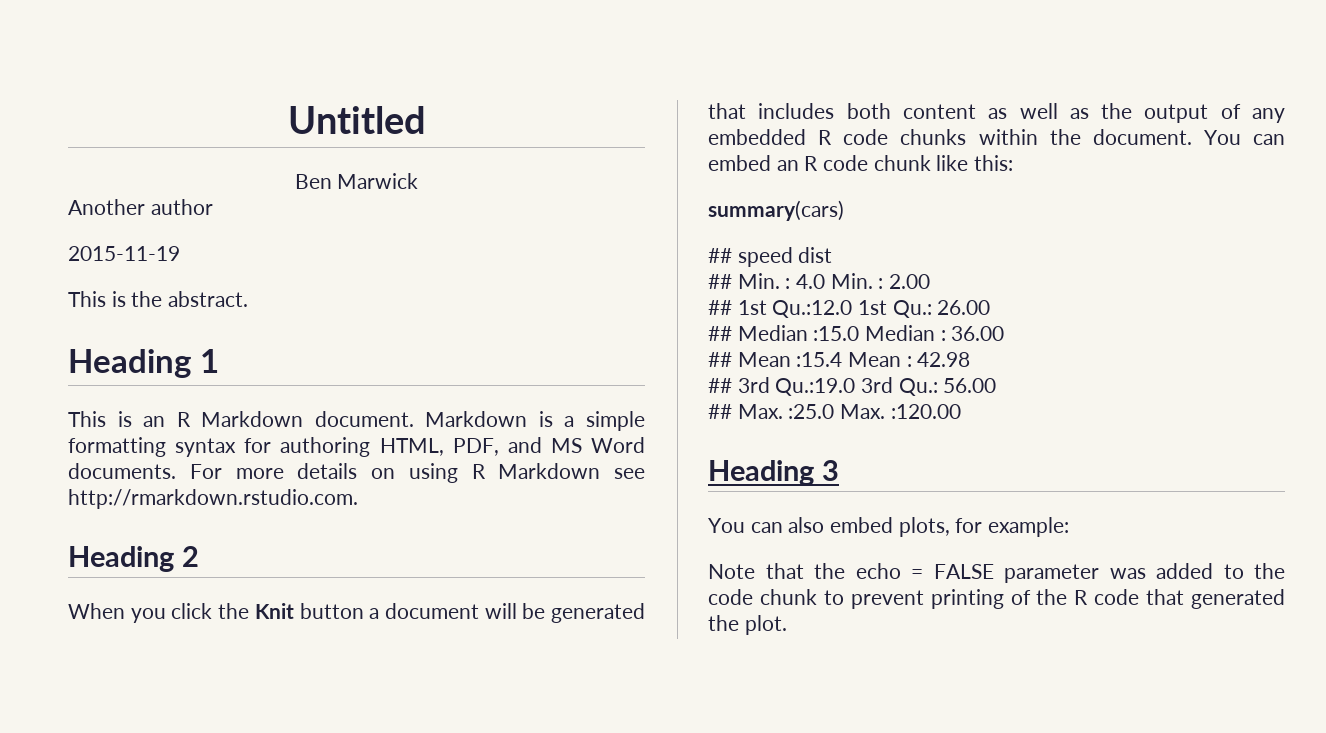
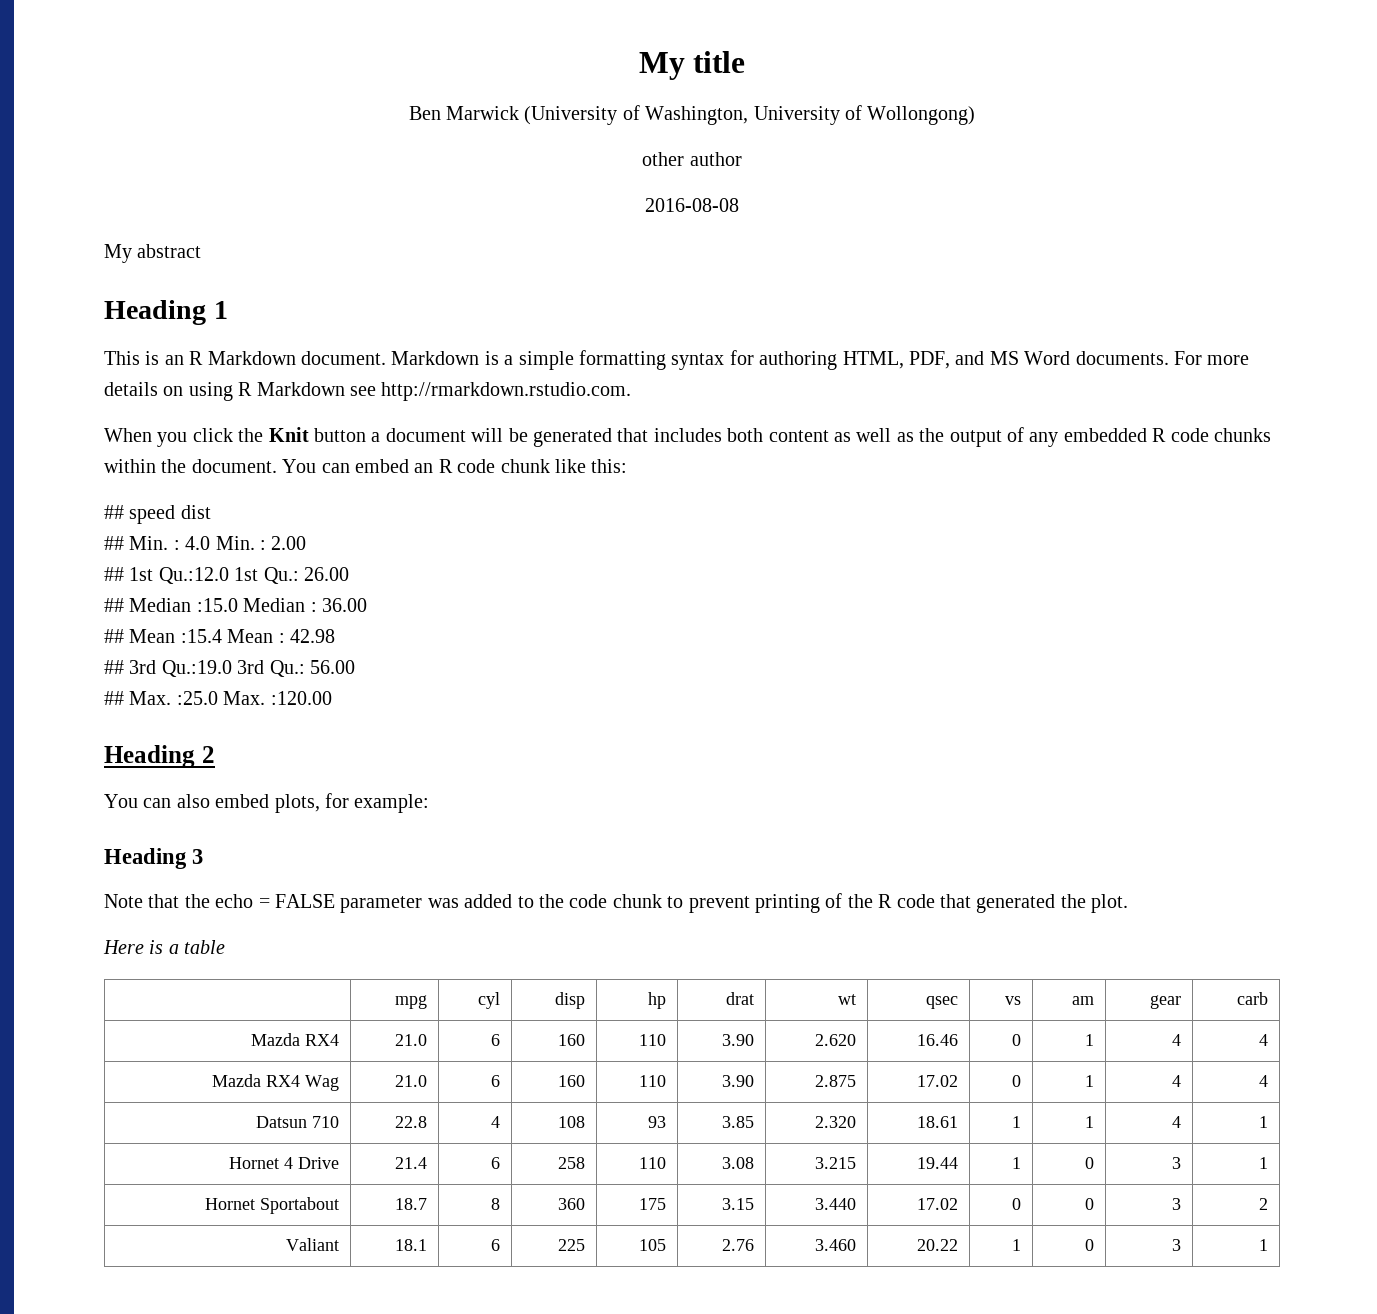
[287,106,426,134] Untitled -> [638,51,746,80] My title
[68,199,213,215] [68,246,180,261] [68,291,249,307] // Another author // 2015-11-19 // This is the abstract. -> [524,105,976,125] [642,152,742,166] [645,198,739,212] [104,244,202,263] (University of Washington, University of Wollongong) // other author // 2016-08-08 // My abstract
[68,546,199,572] // Heading 2 -> (632, 391) none
[708,200,844,221] // summary(cars) -> (628, 466) none
[821,460,839,481] 3 -> [201,746,215,763] 2
(1070, 527) none -> [104,848,204,869] // Heading 3
(787, 625) none -> [103,940,226,954] [394,995,427,1009] [477,992,500,1009] [554,992,585,1009] [647,992,666,1009] [725,992,754,1005] [837,994,856,1005] [925,996,958,1009] [1004,996,1021,1005] [1071,996,1094,1005] [1149,995,1181,1009] [1236,992,1268,1005] [250,1033,339,1046] [394,1034,427,1046] [490,1034,500,1046] [557,1034,585,1046] [638,1034,666,1046] [721,1034,754,1046] [814,1034,856,1046] [916,1034,958,1046] [1011,1034,1021,1046] [1084,1034,1094,1046] [1171,1034,1181,1046] [1258,1034,1268,1046] [211,1074,339,1091] [394,1075,427,1087] [490,1075,500,1087] [557,1075,585,1087] [638,1075,666,1087] [721,1075,754,1087] [814,1075,856,1087] [916,1075,958,1087] [1011,1075,1021,1087] [1084,1075,1094,1087] [1171,1075,1181,1087] [1258,1075,1268,1087] [255,1116,339,1128] [394,1116,427,1128] [490,1116,500,1128] [557,1116,585,1128] [647,1116,666,1128] [721,1116,754,1128] [814,1116,856,1128] [916,1116,958,1128] [1011,1116,1021,1128] [1084,1116,1094,1128] [1171,1116,1181,1128] [1258,1116,1268,1128] [228,1157,339,1169] [394,1157,427,1169] [490,1157,500,1169] [557,1157,585,1169] [638,1157,666,1169] [721,1157,754,1169] [814,1157,856,1169] [916,1157,958,1169] [1011,1157,1021,1169] [1084,1157,1094,1169] [1171,1157,1181,1169] [1258,1157,1268,1169] [204,1197,339,1214] [394,1198,427,1210] [490,1198,500,1210] [557,1198,585,1210] [638,1198,666,1210] [721,1198,754,1210] [814,1198,856,1210] [916,1198,958,1210] [1011,1198,1021,1210] [1084,1198,1094,1210] [1171,1198,1181,1210] [1258,1198,1268,1210] [285,1238,339,1251] [394,1239,427,1251] [490,1239,500,1251] [557,1239,585,1251] [638,1239,666,1251] [721,1239,754,1251] [814,1239,856,1251] [916,1239,958,1251] [1011,1239,1021,1251] [1084,1239,1094,1251] [1171,1239,1181,1251] [1258,1239,1268,1251] // Here is a table // | mpg | cyl | disp | hp | drat | wt | qsec | vs | am | gear | carb // Mazda RX4 | 21.0 | 6 | 160 | 110 | 3.90 | 2.620 | 16.46 | 0 | 1 | 4 | 4 // Mazda RX4 Wag | 21.0 | 6 | 160 | 110 | 3.90 | 2.875 | 17.02 | 0 | 1 | 4 | 4 // Datsun 710 | 22.8 | 4 | 108 | 93 | 3.85 | 2.320 | 18.61 | 1 | 1 | 4 | 1 // Hornet 4 Drive | 21.4 | 6 | 258 | 110 | 3.08 | 3.215 | 19.44 | 1 | 0 | 3 | 1 // Hornet Sportabout | 18.7 | 8 | 360 | 175 | 3.15 | 3.440 | 17.02 | 0 | 0 | 3 | 2 // Valiant | 18.1 | 6 | 225 | 105 | 2.76 | 3.460 | 20.22 | 1 | 0 | 3 | 1

